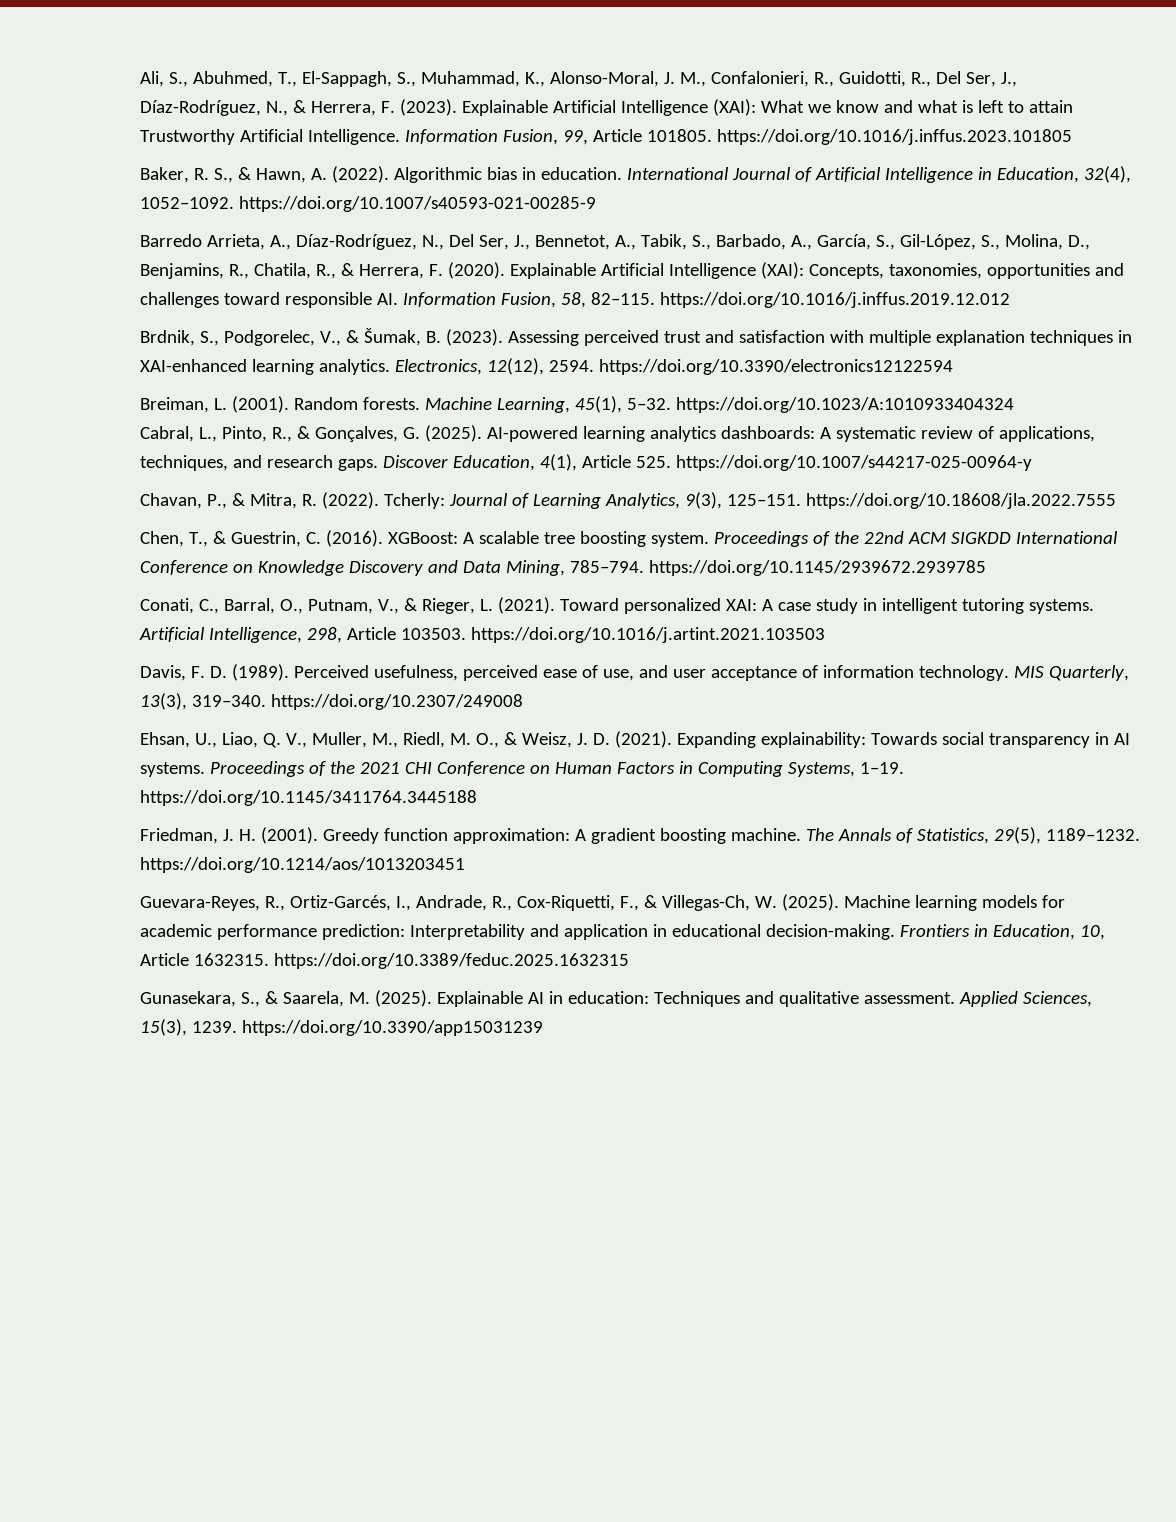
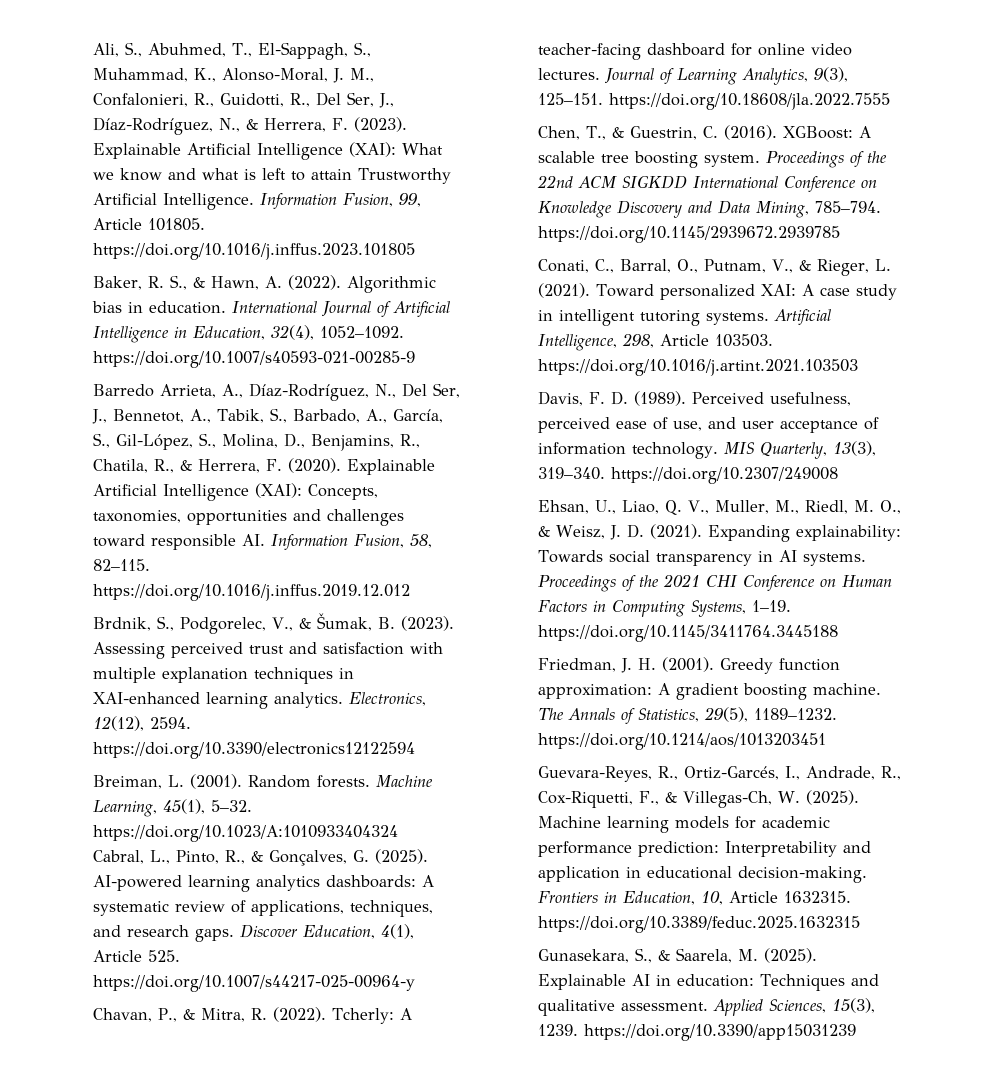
(445, 501) none -> [399,1008,412,1020] [538,43,853,60] [538,68,601,80] A teacher-facing dashboard for online video lectures.

